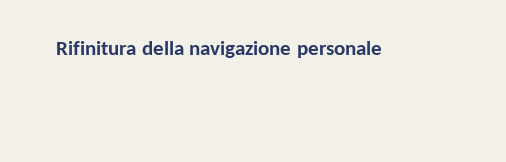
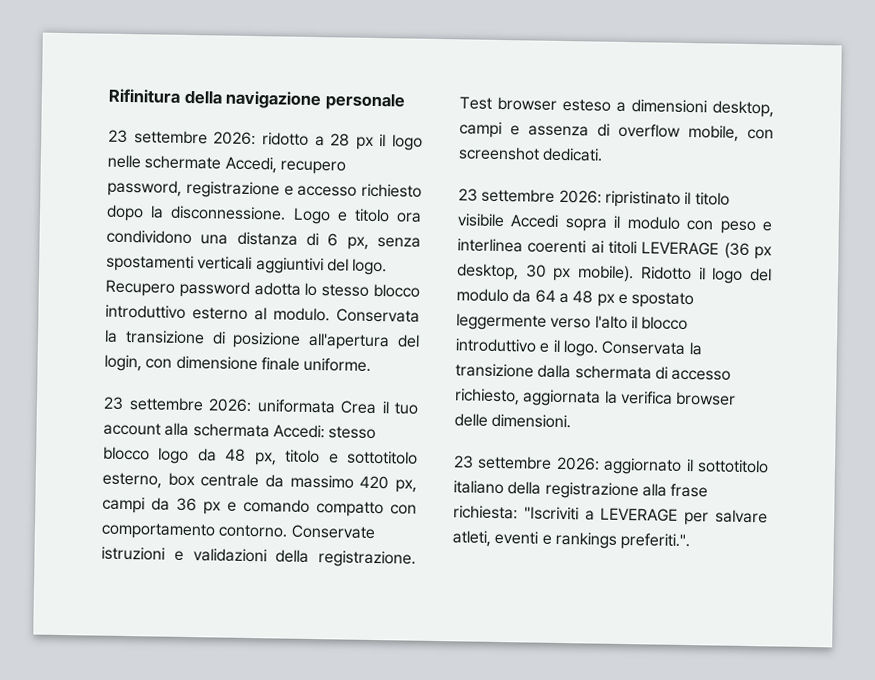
(383, 49) none -> [108,129,423,151] [107,154,346,175] [107,179,422,199] [106,204,422,225] [106,229,421,250] [106,254,388,276] [105,279,420,298] [105,304,420,323] [104,329,421,351] [104,354,372,372] [103,396,418,415] [103,422,377,440] [103,446,418,466] [102,472,417,493] [102,496,417,518] [101,522,376,540] [101,546,416,568] [459,96,774,118] [459,121,774,142] [458,146,604,162] [458,188,730,208] [457,213,772,235] [457,238,772,260] [456,263,772,284] [456,288,695,309] [456,313,689,331] [455,338,702,357] [455,363,732,381] [454,388,737,407] [454,413,572,429] [453,455,769,475] [453,480,709,500] [453,505,768,526] [452,530,691,551] // 23 settembre 2026: ridotto a 28 px il logo nelle schermate Accedi, recupero password, registrazione e accesso richiesto dopo la disconnessione. Logo e titolo ora condividono una distanza di 6 px, senza spostamenti verticali aggiuntivi del logo. Recupero password adotta lo stesso blocco introduttivo esterno al modulo. Conservata la transizione di posizione all'apertura del login, con dimensione finale uniforme. // 23 settembre 2026: uniformata Crea il tuo account alla schermata Accedi: stesso blocco logo da 48 px, titolo e sottotitolo esterno, box centrale da massimo 420 px, campi da 36 px e comando compatto con comportamento contorno. Conservate istruzioni e validazioni della registrazione. Test browser esteso a dimensioni desktop, campi e assenza di overflow mobile, con screenshot dedicati. // 23 settembre 2026: ripristinato il titolo visibile Accedi sopra il modulo con peso e interlinea coerenti ai titoli LEVERAGE (36 px desktop, 30 px mobile). Ridotto il logo del modulo da 64 a 48 px e spostato leggermente verso l'alto il blocco introduttivo e il logo. Conservata la transizione dalla schermata di accesso richiesto, aggiornata la verifica browser delle dimensioni. // 23 settembre 2026: aggiornato il sottotitolo italiano della registrazione alla frase richiesta: "Iscriviti a LEVERAGE per salvare atleti, eventi e rankings preferiti.".

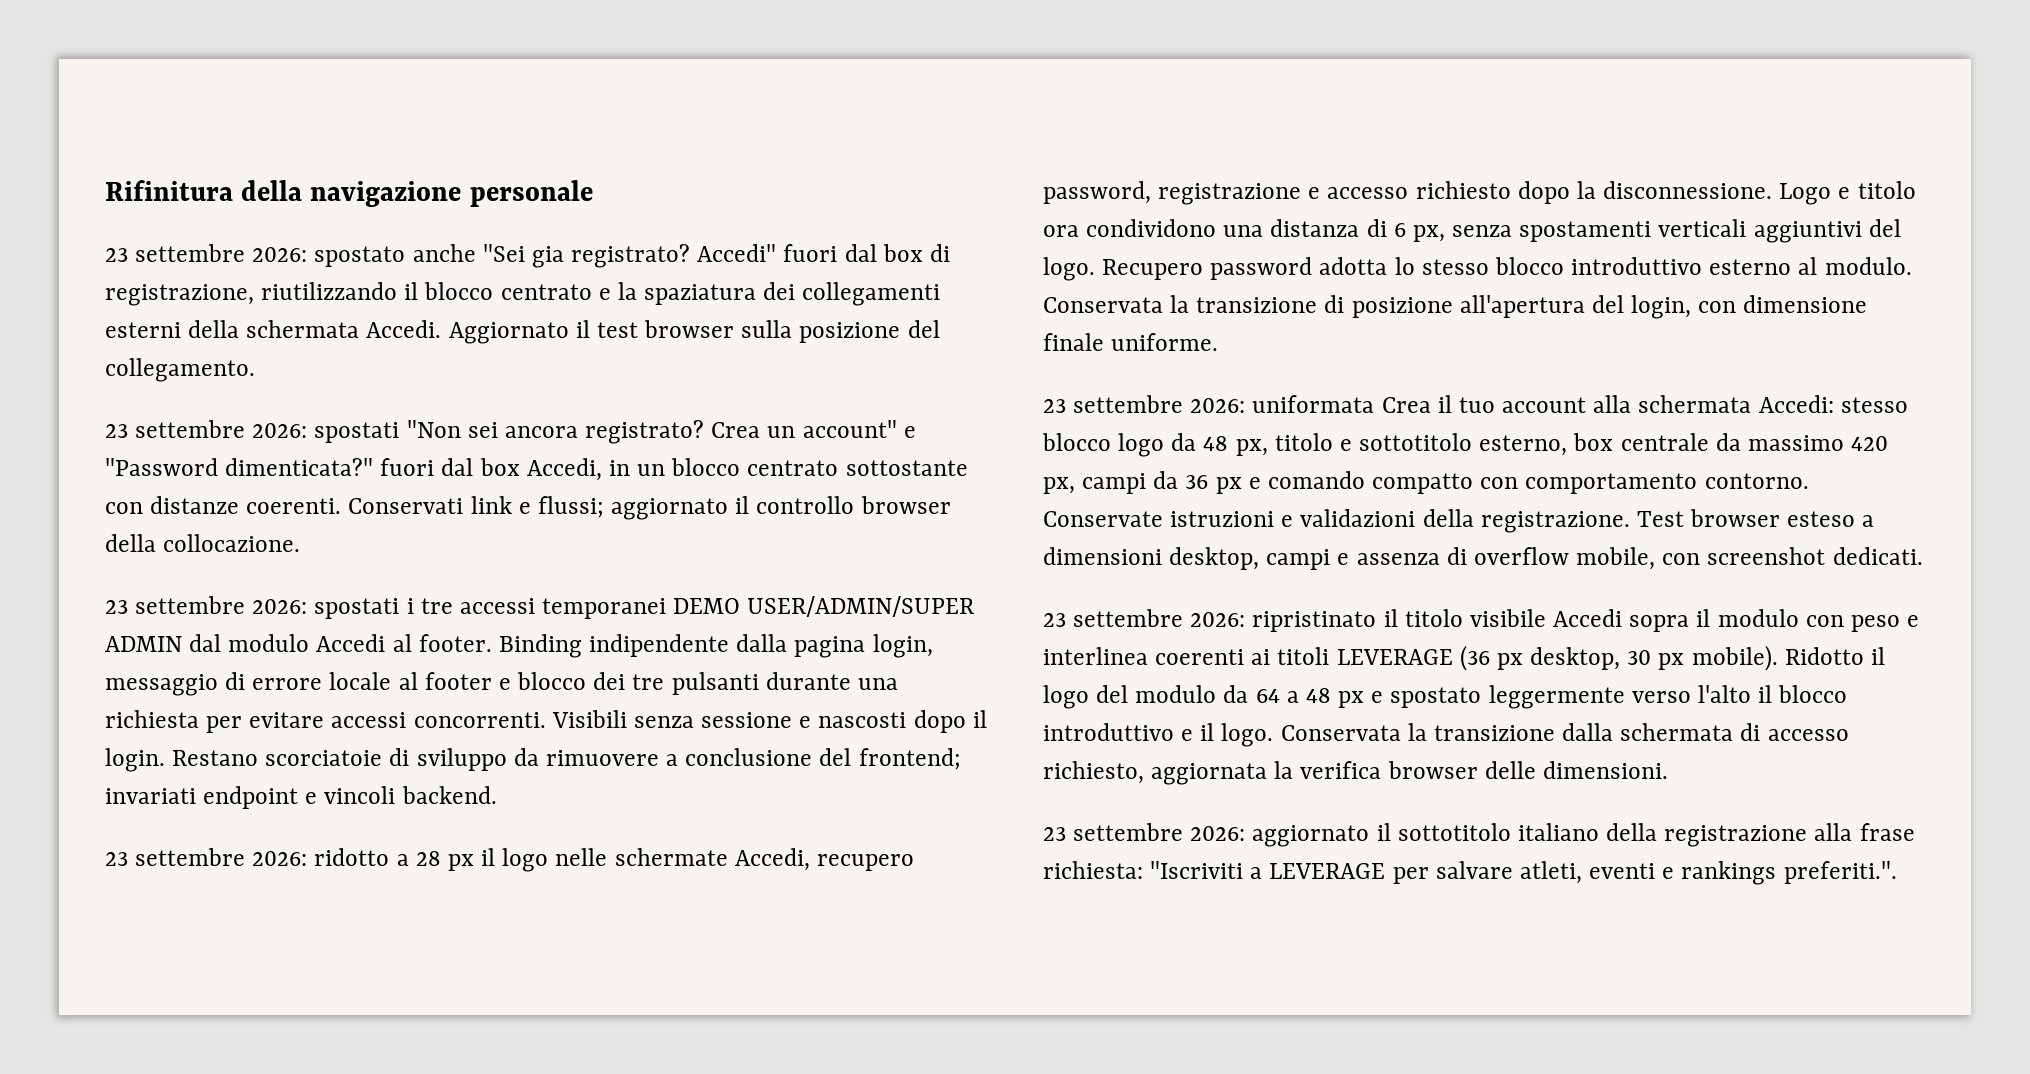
(405, 101) none -> [105,244,950,268] [105,282,941,306] [105,320,940,344] [105,358,255,382] [105,420,916,444] [105,458,968,481] [105,496,951,520] [105,534,301,552] [105,596,975,619] [105,634,933,658] [105,672,898,696] [105,710,987,733] [105,748,961,772] [105,786,497,809] // 23 settembre 2026: spostato anche "Sei gia registrato? Accedi" fuori dal box di registrazione, riutilizzando il blocco centrato e la spaziatura dei collegamenti esterni della schermata Accedi. Aggiornato il test browser sulla posizione del collegamento. // 23 settembre 2026: spostati "Non sei ancora registrato? Crea un account" e "Password dimenticata?" fuori dal box Accedi, in un blocco centrato sottostante con distanze coerenti. Conservati link e flussi; aggiornato il controllo browser della collocazione. // 23 settembre 2026: spostati i tre accessi temporanei DEMO USER/ADMIN/SUPER ADMIN dal modulo Accedi al footer. Binding indipendente dalla pagina login, messaggio di errore locale al footer e blocco dei tre pulsanti durante una richiesta per evitare accessi concorrenti. Visibili senza sessione e nascosti dopo il login. Restano scorciatoie di sviluppo da rimuovere a conclusione del frontend; invariati endpoint e vincoli backend.

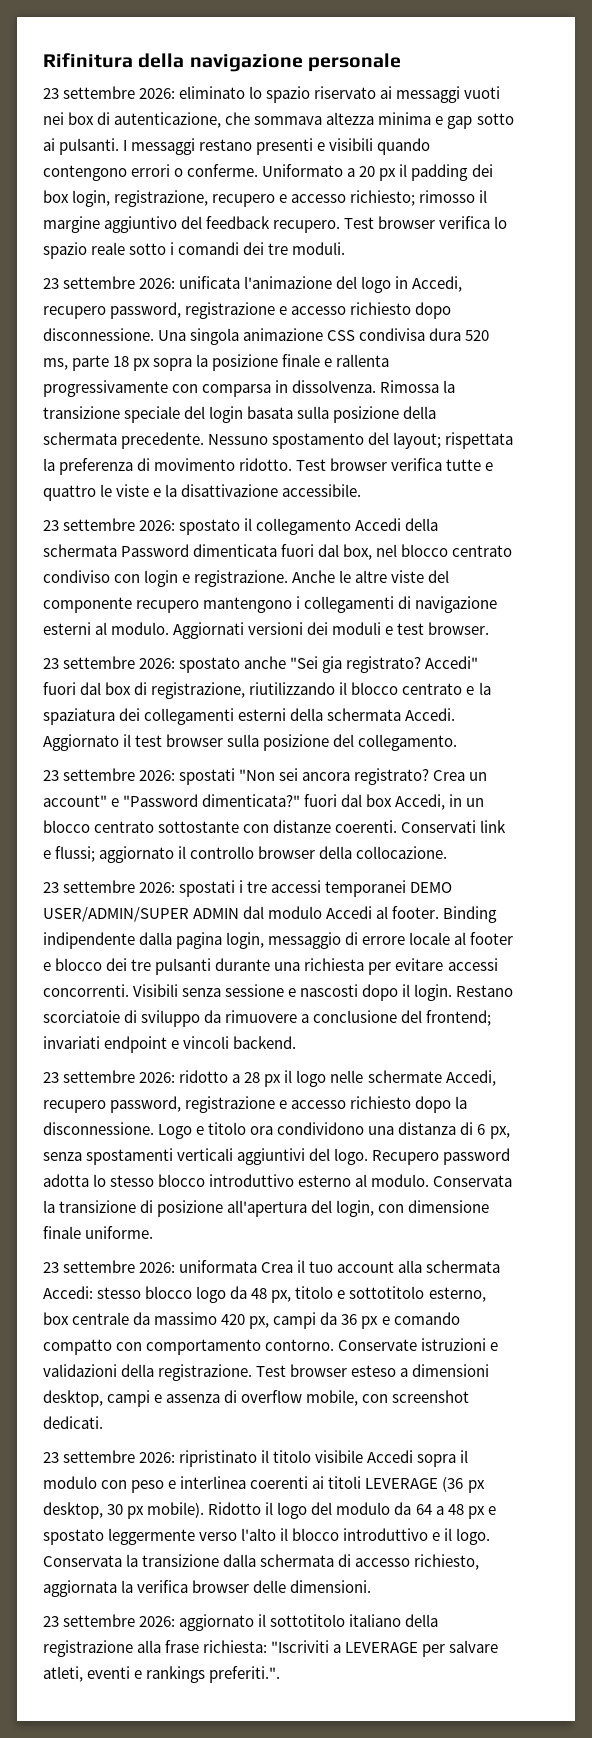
(593, 193) none -> [43,86,501,103] [43,112,514,129] [43,138,431,155] [43,164,493,181] [43,190,488,207] [43,216,508,233] [43,242,346,259] [43,276,463,293] [43,302,452,319] [43,328,490,345] [43,354,390,371] [43,380,456,397] [43,406,437,423] [43,432,514,449] [43,458,494,475] [43,484,362,501] [43,518,439,535] [43,544,513,560] [43,570,450,587] [43,596,498,613] [43,622,490,639] // 23 settembre 2026: eliminato lo spazio riservato ai messaggi vuoti nei box di autenticazione, che sommava altezza minima e gap sotto ai pulsanti. I messaggi restano presenti e visibili quando contengono errori o conferme. Uniformato a 20 px il padding dei box login, registrazione, recupero e accesso richiesto; rimosso il margine aggiuntivo del feedback recupero. Test browser verifica lo spazio reale sotto i comandi dei tre moduli. // 23 settembre 2026: unificata l'animazione del logo in Accedi, recupero password, registrazione e accesso richiesto dopo disconnessione. Una singola animazione CSS condivisa dura 520 ms, parte 18 px sopra la posizione finale e rallenta progressivamente con comparsa in dissolvenza. Rimossa la transizione speciale del login basata sulla posizione della schermata precedente. Nessuno spostamento del layout; rispettata la preferenza di movimento ridotto. Test browser verifica tutte e quattro le viste e la disattivazione accessibile. // 23 settembre 2026: spostato il collegamento Accedi della schermata Password dimenticata fuori dal box, nel blocco centrato condiviso con login e registrazione. Anche le altre viste del componente recupero mantengono i collegamenti di navigazione esterni al modulo. Aggiornati versioni dei moduli e test browser.

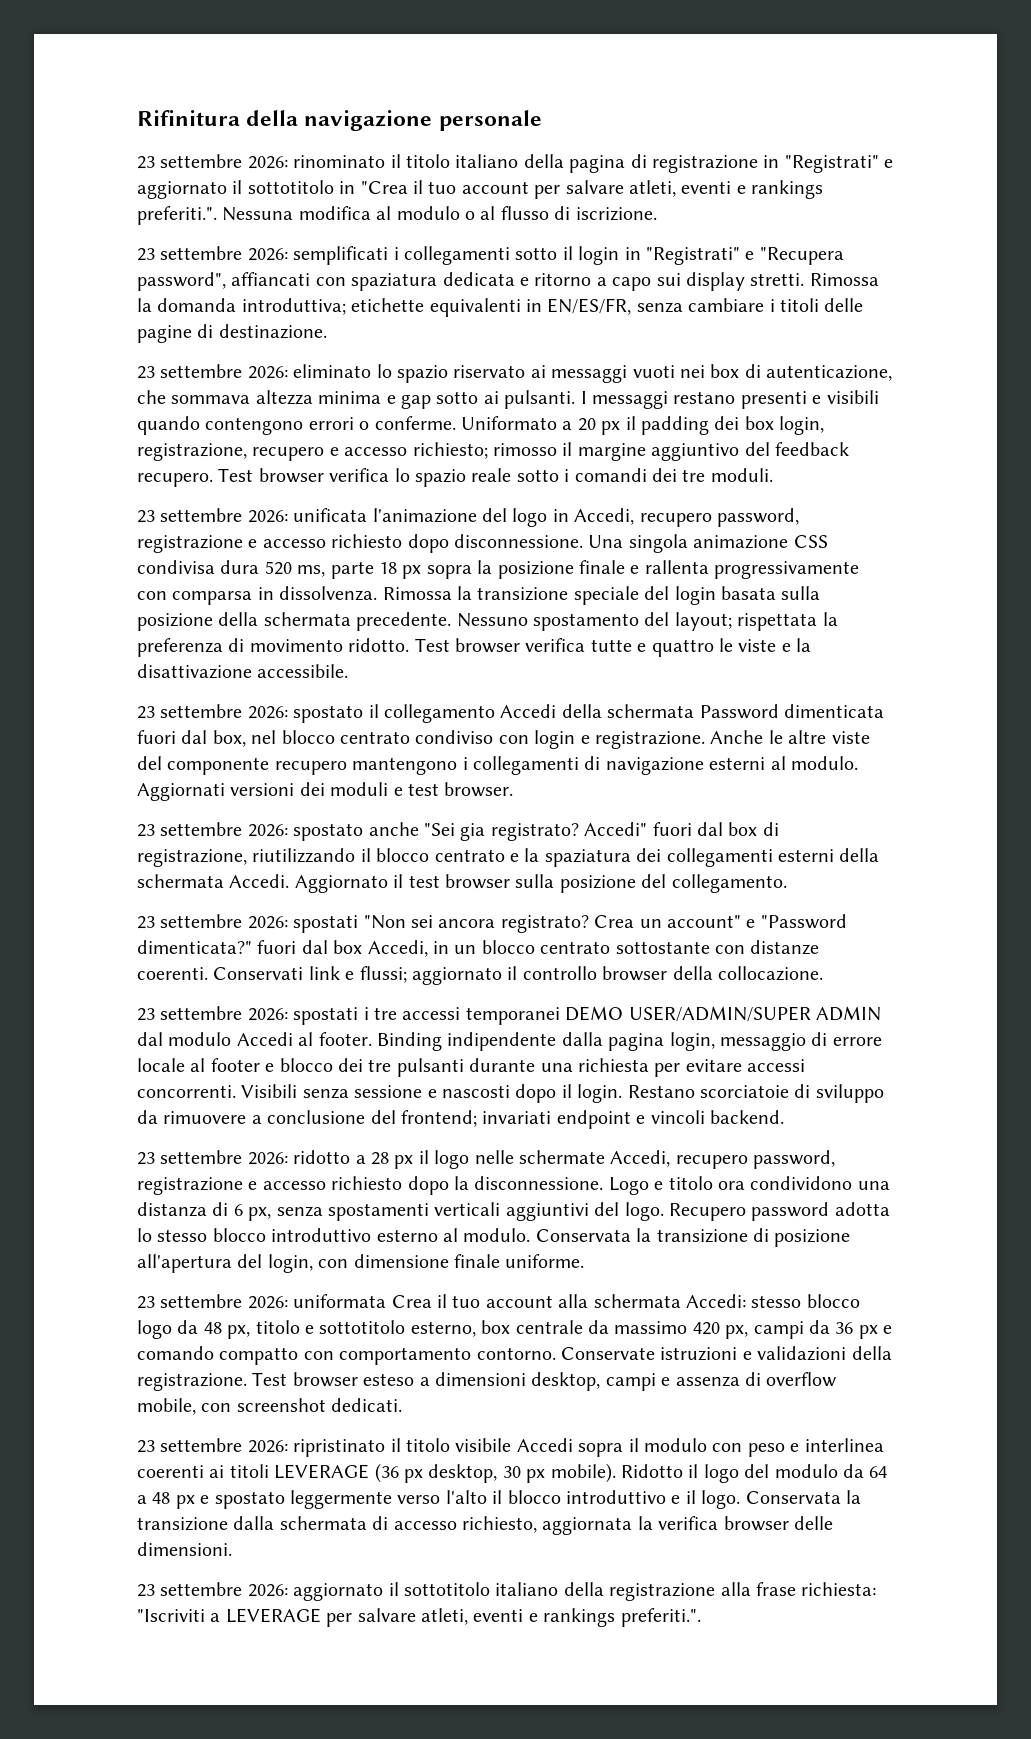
(401, 62) none -> [137,154,894,173] [137,180,824,199] [137,206,657,225] [137,246,844,265] [137,272,879,291] [137,298,864,317] [137,324,327,343] // 23 settembre 2026: rinominato il titolo italiano della pagina di registrazione in "Registrati" e aggiornato il sottotitolo in "Crea il tuo account per salvare atleti, eventi e rankings preferiti.". Nessuna modifica al modulo o al flusso di iscrizione. // 23 settembre 2026: semplificati i collegamenti sotto il login in "Registrati" e "Recupera password", affiancati con spaziatura dedicata e ritorno a capo sui display stretti. Rimossa la domanda introduttiva; etichette equivalenti in EN/ES/FR, senza cambiare i titoli delle pagine di destinazione.

